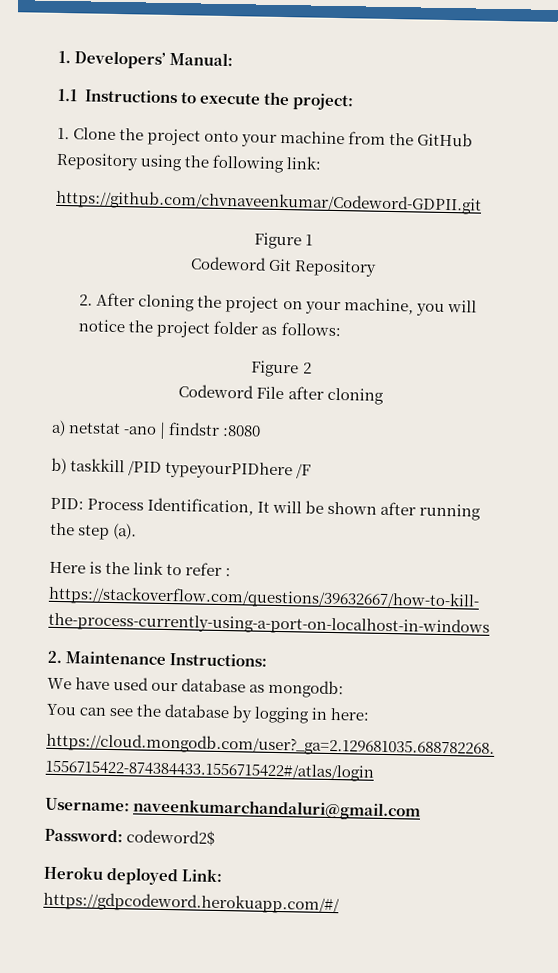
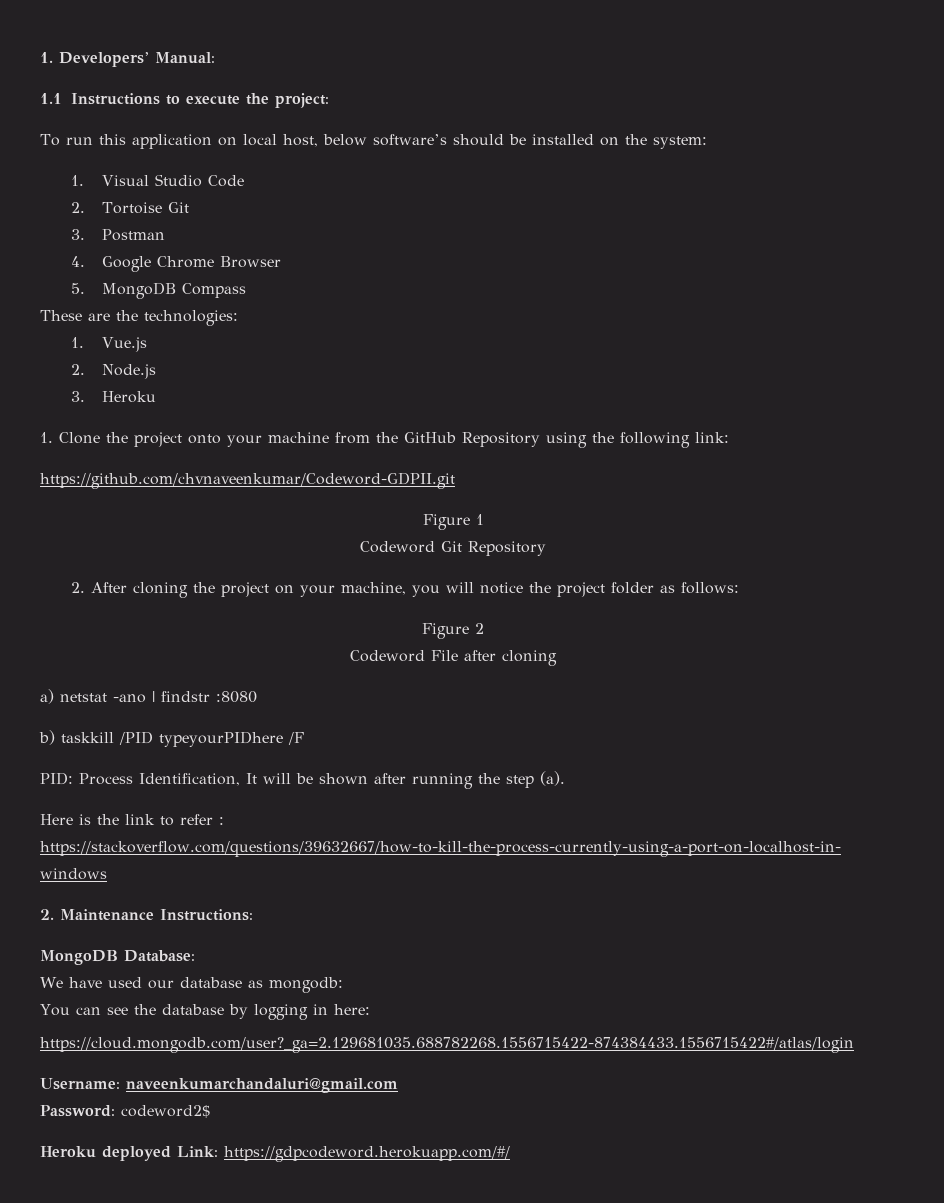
(354, 102) none -> [40,134,707,149] [71,174,245,187] [71,202,190,214] [71,229,166,241] [71,256,282,272] [71,282,247,299] [40,310,238,326] [71,337,148,352] [71,364,157,379] [71,391,157,403] // To run this application on local host, below software’s should be installed on the system: // 1. Visual Studio Code // 2. Tortoise Git // 3. Postman // 4. Google Chrome Browser // 5. MongoDB Compass // These are the technologies: // 1. Vue.js // 2. Node.js // 3. Heroku
(268, 660) none -> [40,950,195,965] // MongoDB Database:

